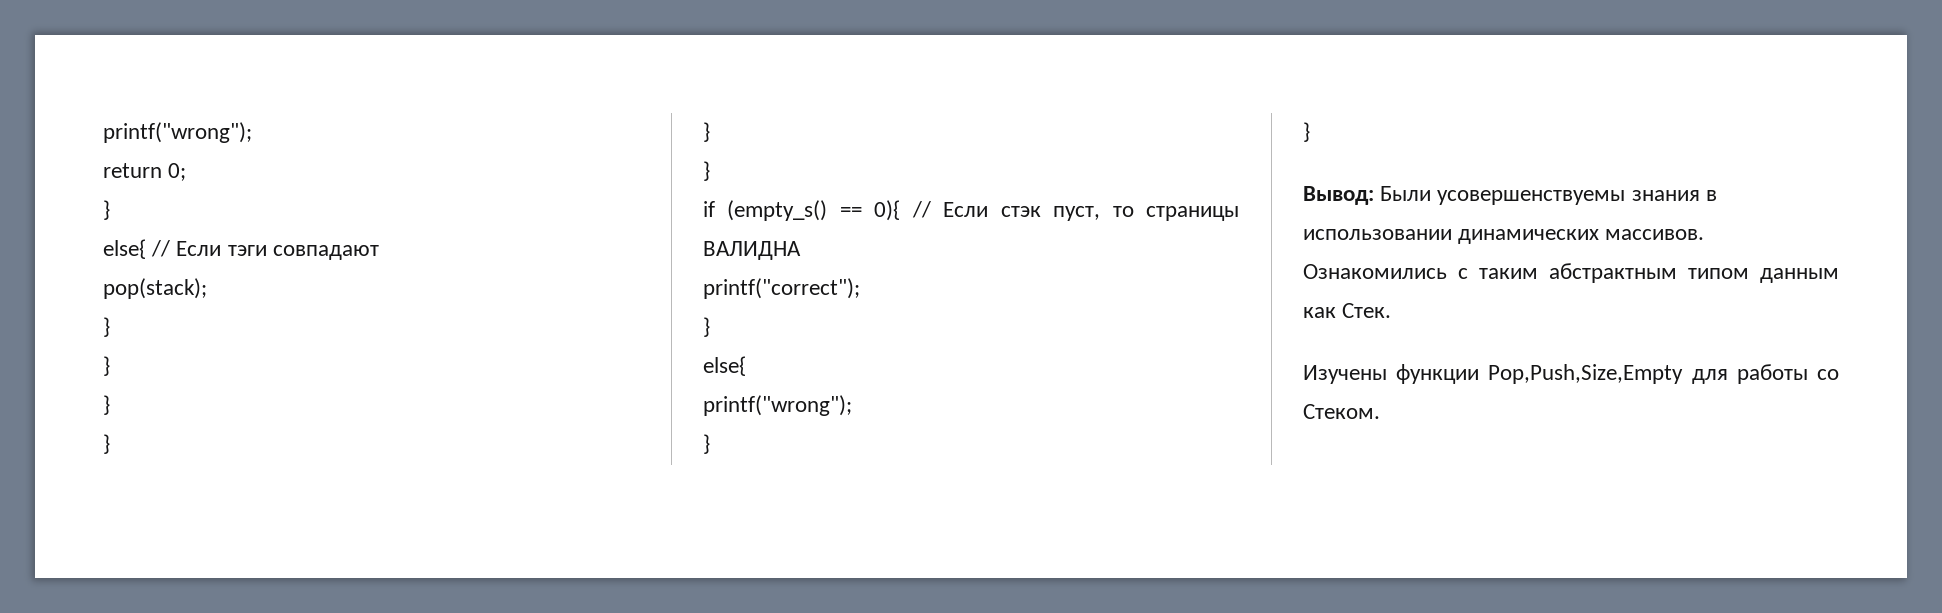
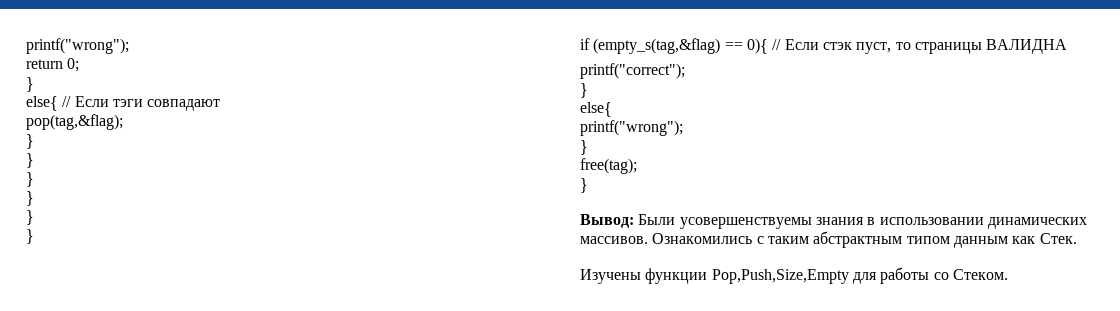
[103,278,207,299] pop(stack); -> [26,114,123,130] pop(tag,&flag);
[727,200,828,221] (empty_s() -> [593,38,721,54] (empty_s(tag,&flag)
(710, 444) none -> [580,158,637,174] // free(tag);

